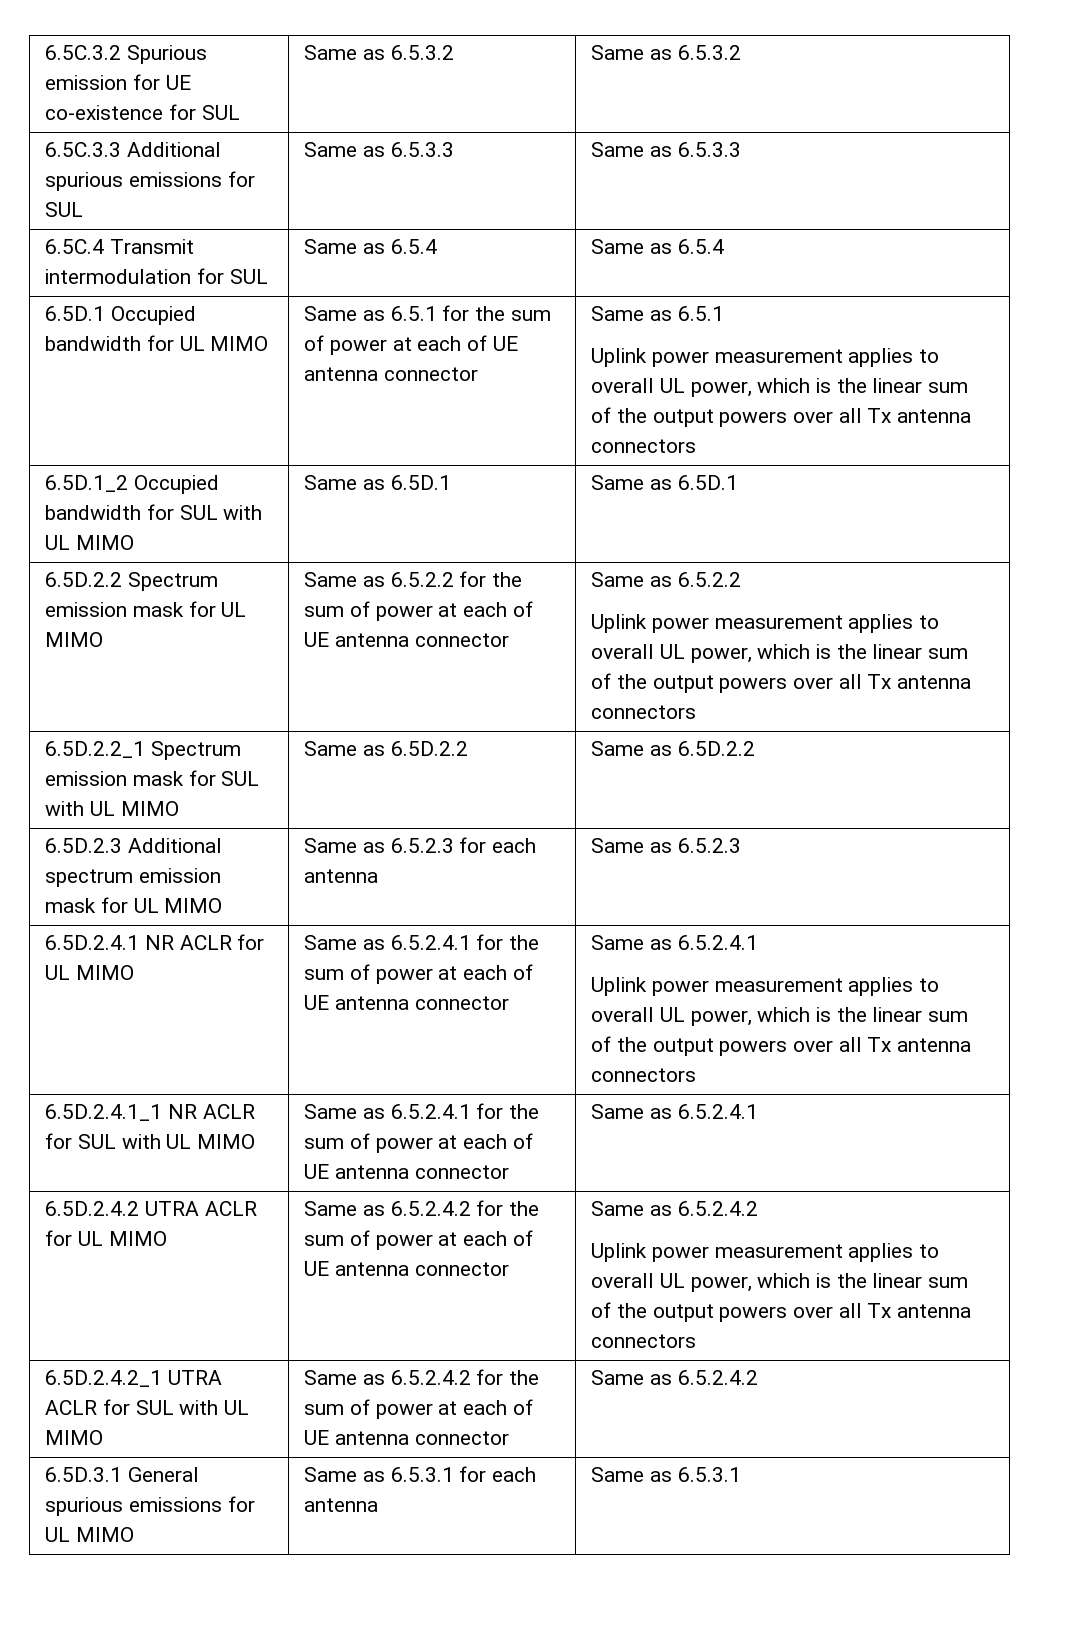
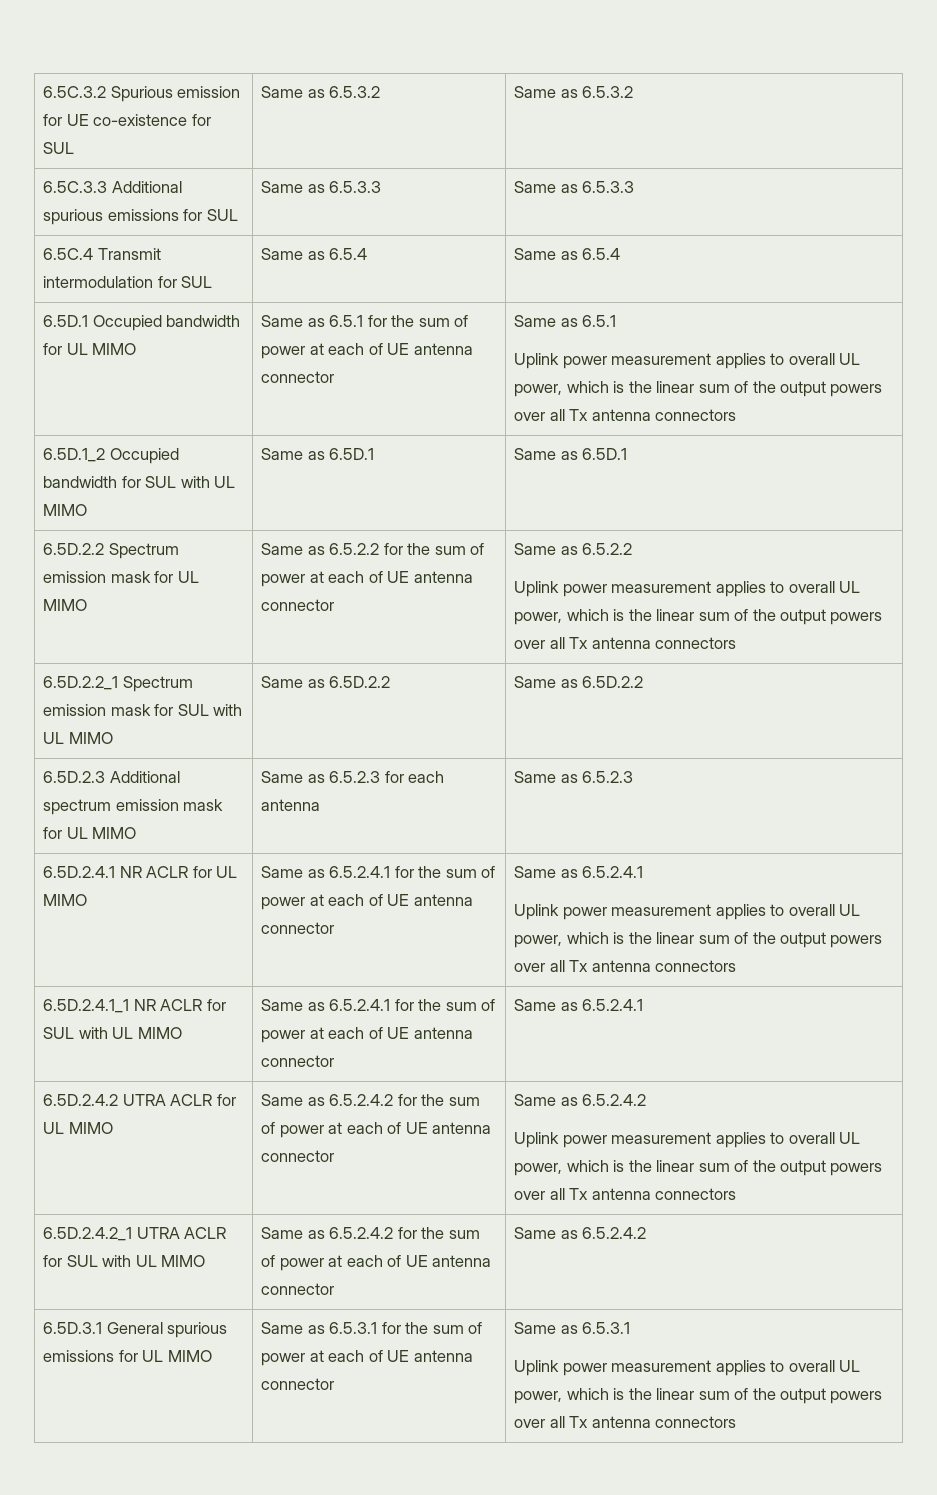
[492,1467,537,1482] [304,1498,379,1512] [591,1467,741,1482] each antenna | Same as 6.5.3.1 -> [405,1322,483,1334] [261,1350,473,1366] [261,1378,335,1390] [514,1322,631,1334] [514,1360,861,1376] [514,1388,883,1404] [514,1416,737,1428] the sum of power at each of UE antenna connector | Same as 6.5.3.1 // Uplink power measurement applies to overall UL power, which is the linear sum of the output powers over all Tx antenna connectors

